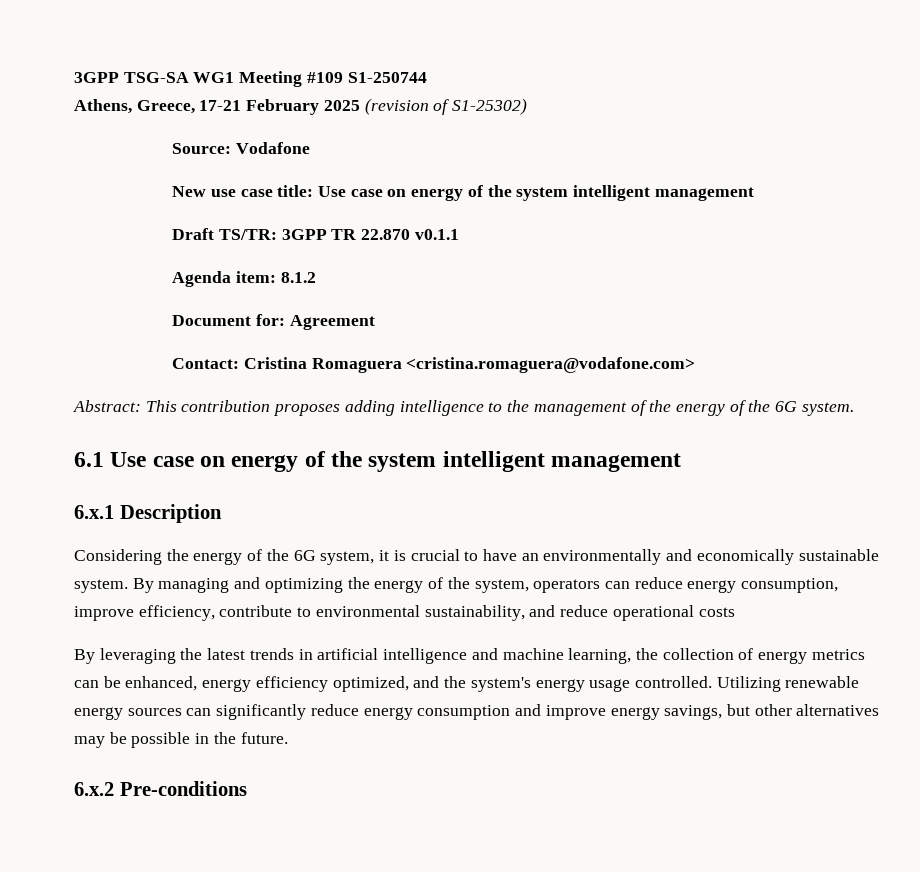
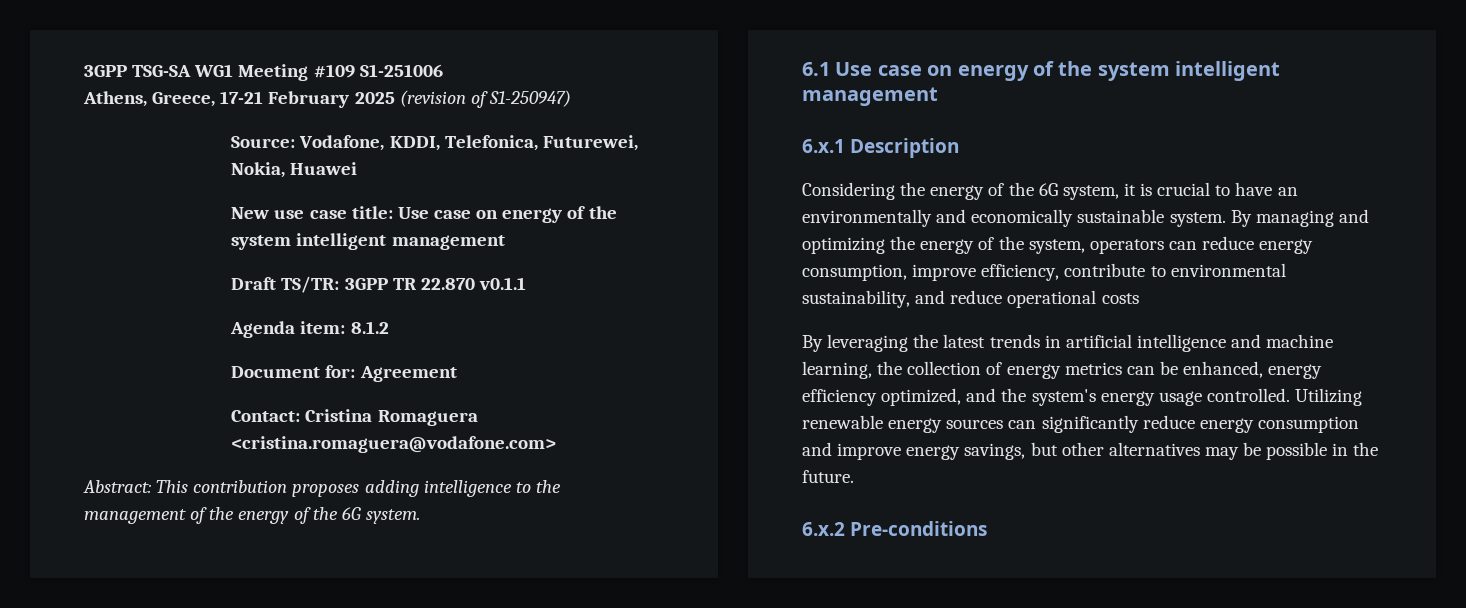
[347,72,427,83] S1-250744 -> [359,64,443,77] S1-251006
[452,98,528,115] S1-25302) -> [488,90,571,107] S1-250947)
[235,142,310,154] Vodafone -> [299,135,638,151] [231,162,358,178] Vodafone, KDDI, Telefonica, Futurewei, Nokia, Huawei

